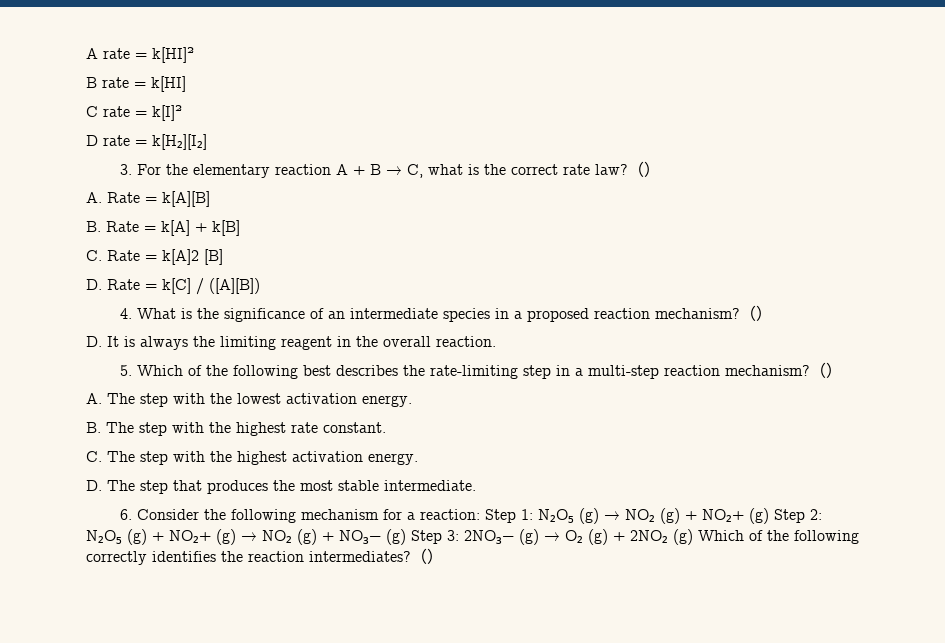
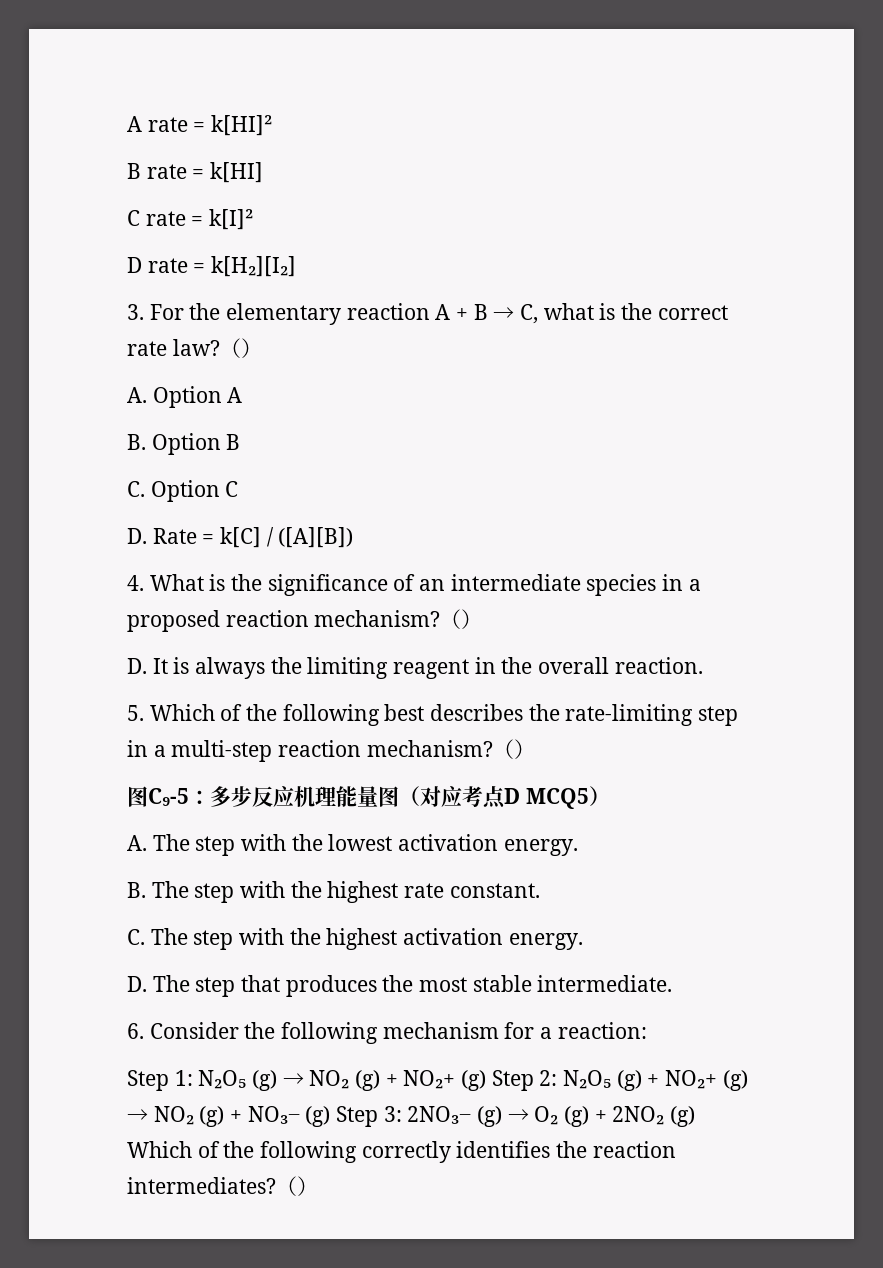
[107,191,210,207] [86,220,240,236] [86,249,223,265] Rate = k[A][B] // B. Rate = k[A] + k[B] // C. Rate = k[A]2 [B] -> [152,386,243,408] [127,433,241,455] [127,480,239,502] Option A // B. Option B // C. Option C
(843, 370) none -> [127,786,610,809] // 图C₉-5：多步反应机理能量图（对应考点D MCQ5）
(481, 514) none -> (647, 1030) //

